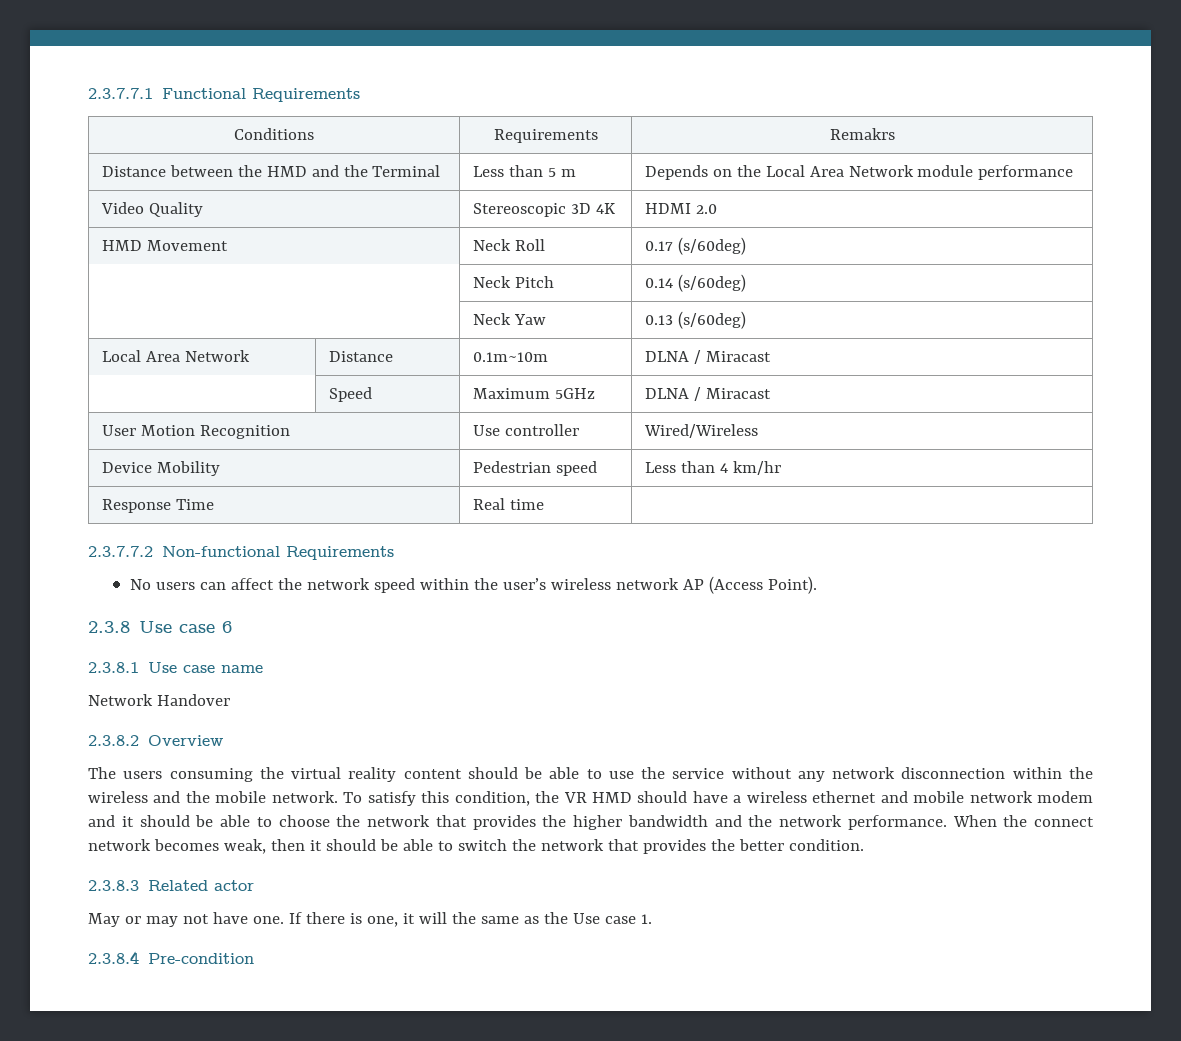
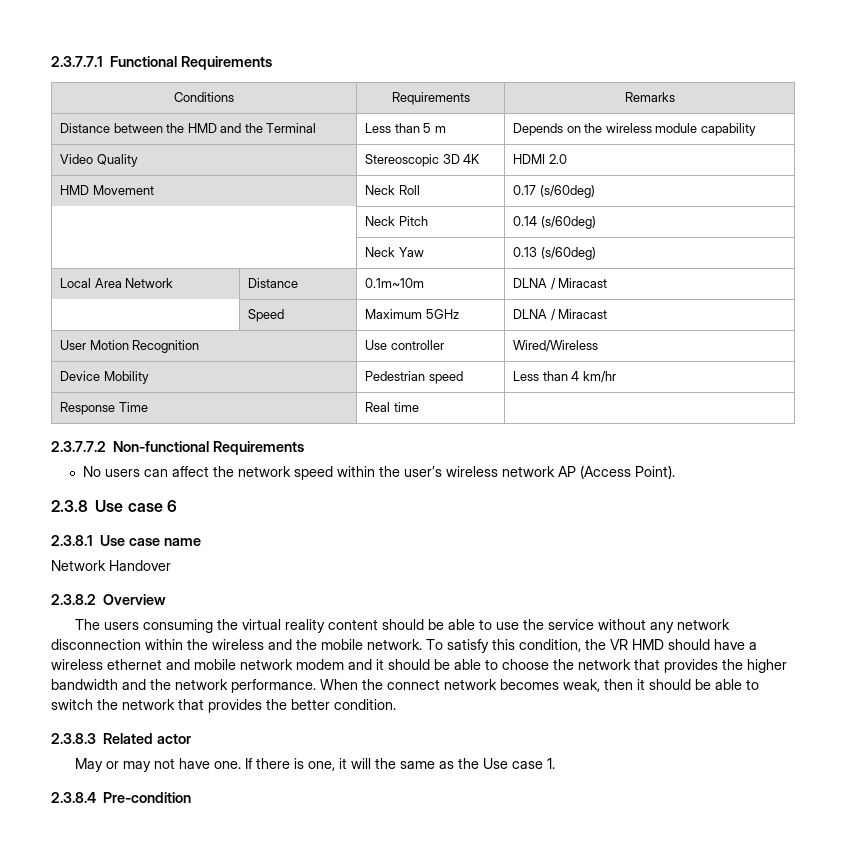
[829,128,895,140] Remakrs -> [624,92,675,102] Remarks
[765,165,1074,180] Local Area Network module performance -> [605,123,756,136] wireless module capability

